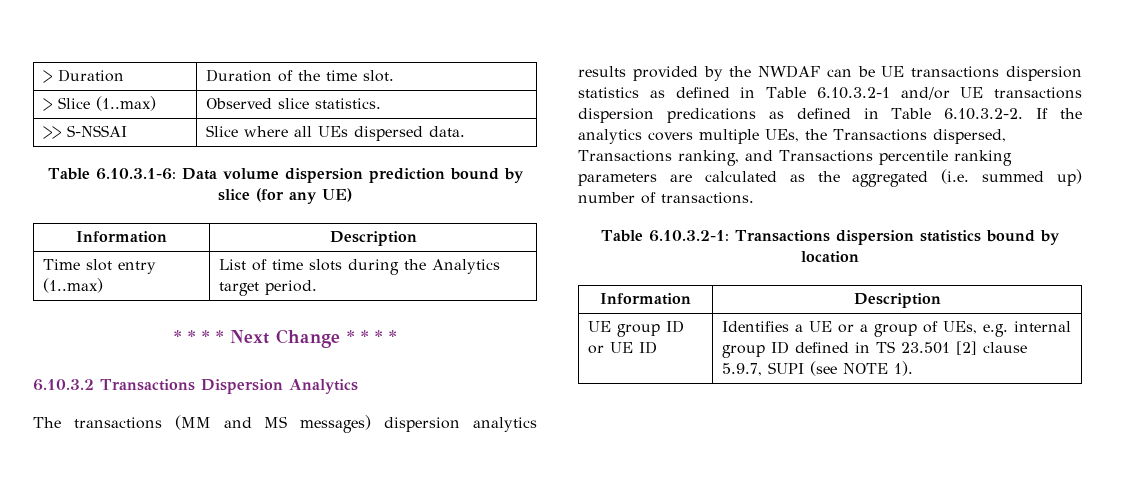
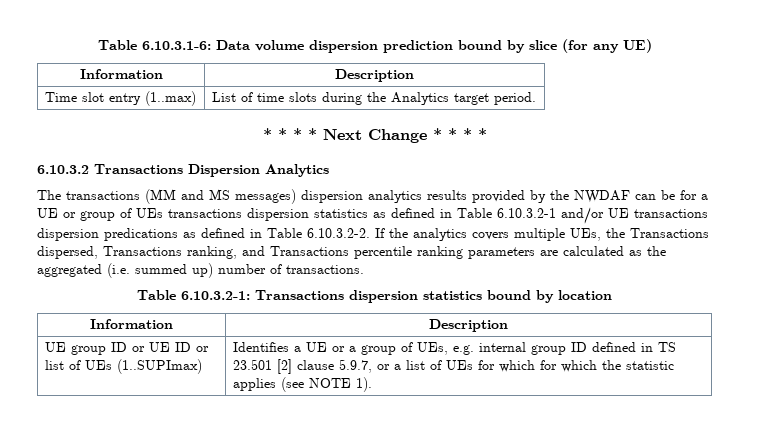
[43,69,125,83] [206,69,395,82] [43,96,157,111] [206,98,382,109] [43,125,128,139] [206,125,466,141] > Duration | Duration of the time slot. // > Slice (1..max) | Observed slice statistics. // >> S-NSSAI | Slice where all UEs dispersed data. // -> (97, 45) none
[881,66,905,77] UE -> [680,190,708,200] [37,208,163,221] for a UE or group of UEs
(658, 347) none -> [195,346,209,352] [44,359,202,374] or list of UEs (1..SUPImax)
[768,362,805,374] SUPI -> [376,360,674,372] [232,378,276,391] or a list of UEs for which for which the statistic applies

